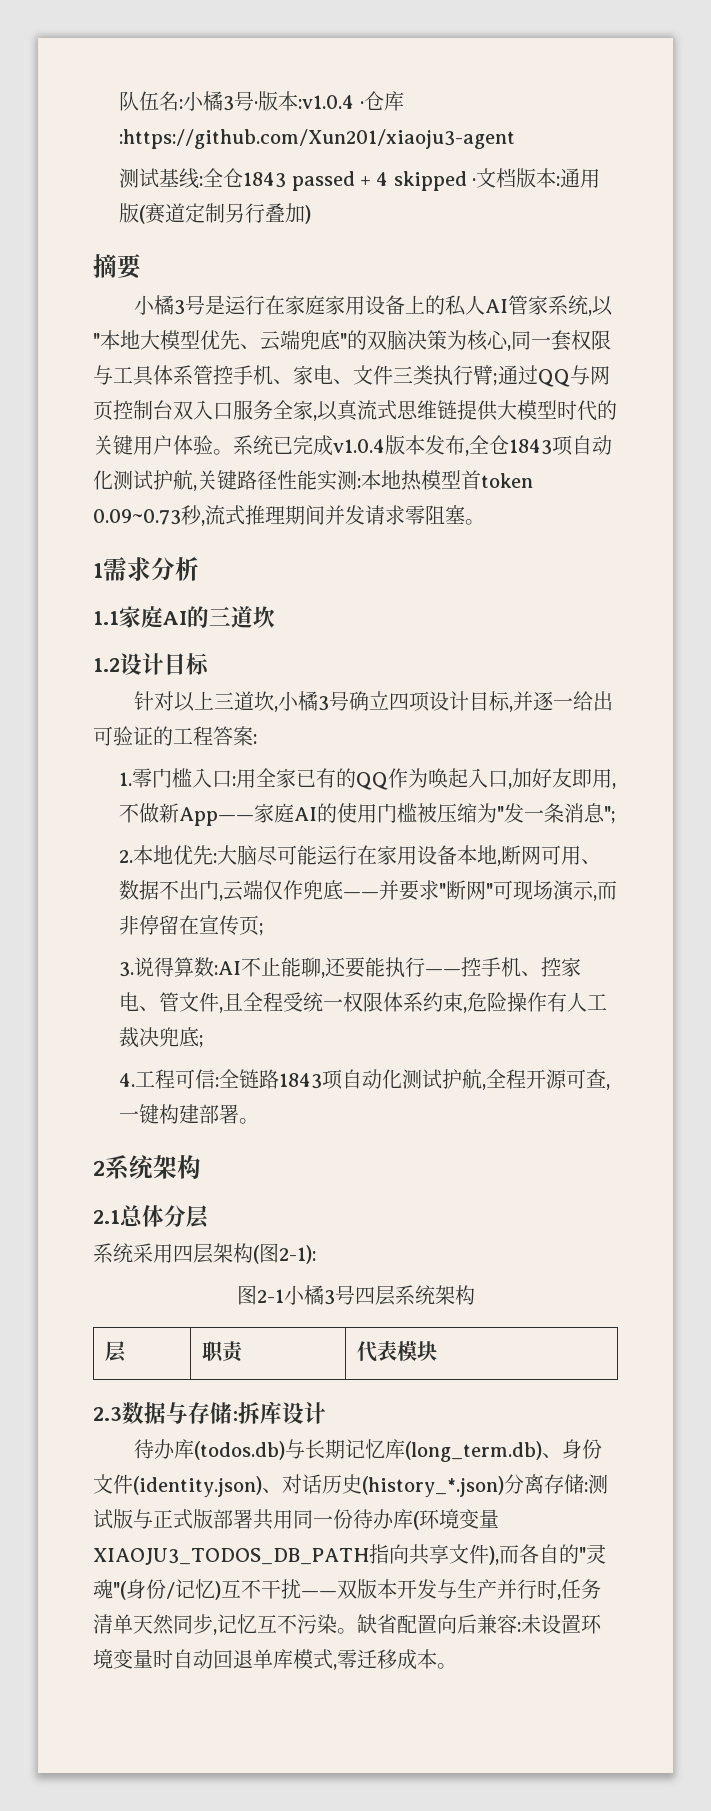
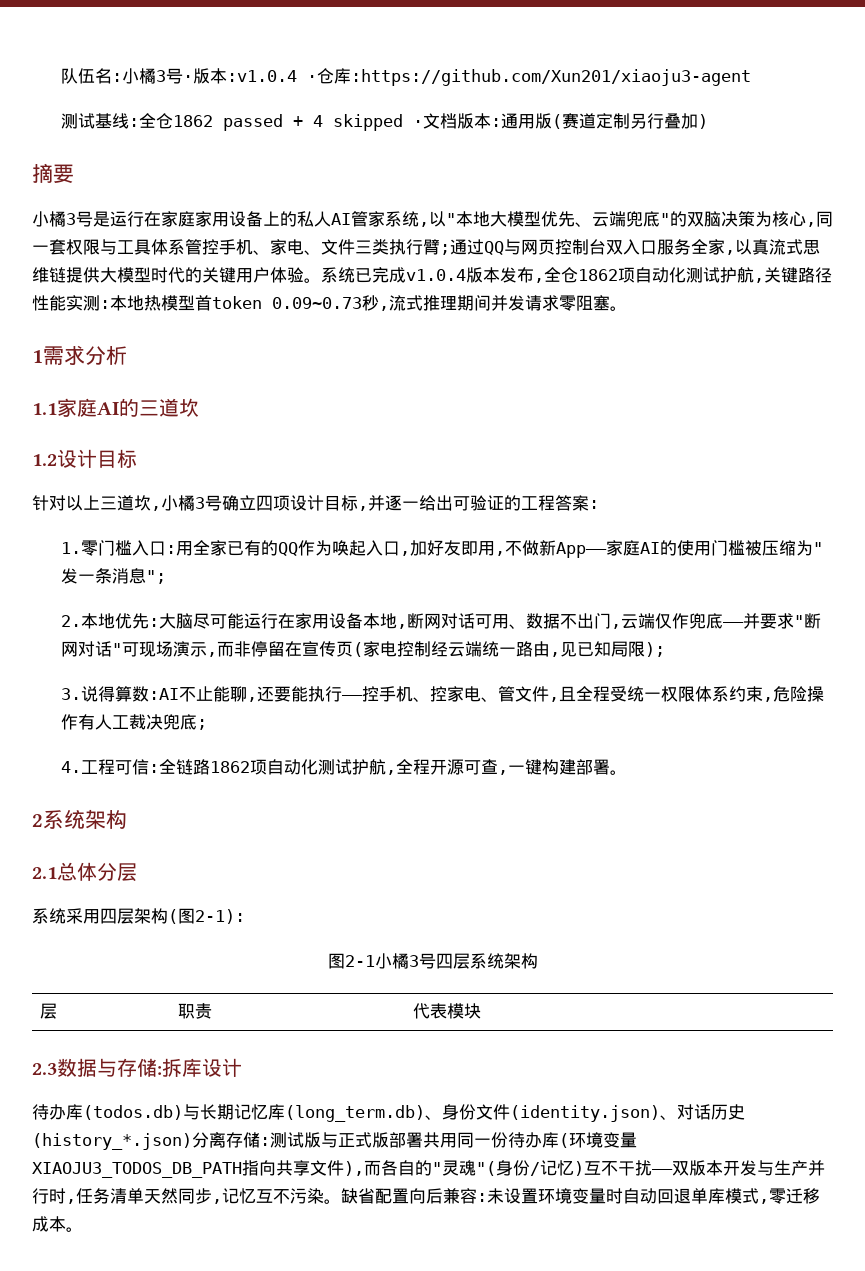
[243,172,287,188] 1843 -> [173,115,214,127] 1862
[509,439,552,455] 1843 -> [578,269,618,281] 1862
(542, 855) none -> [441,613,476,629] 对话
(487, 890) none -> [78,641,113,657] 对话
[259,923,265,936] ; -> [353,641,666,657] (家电控制经云端统一路由,见已知局限);
[279,1073,323,1089] 1843 -> [210,761,251,773] 1862

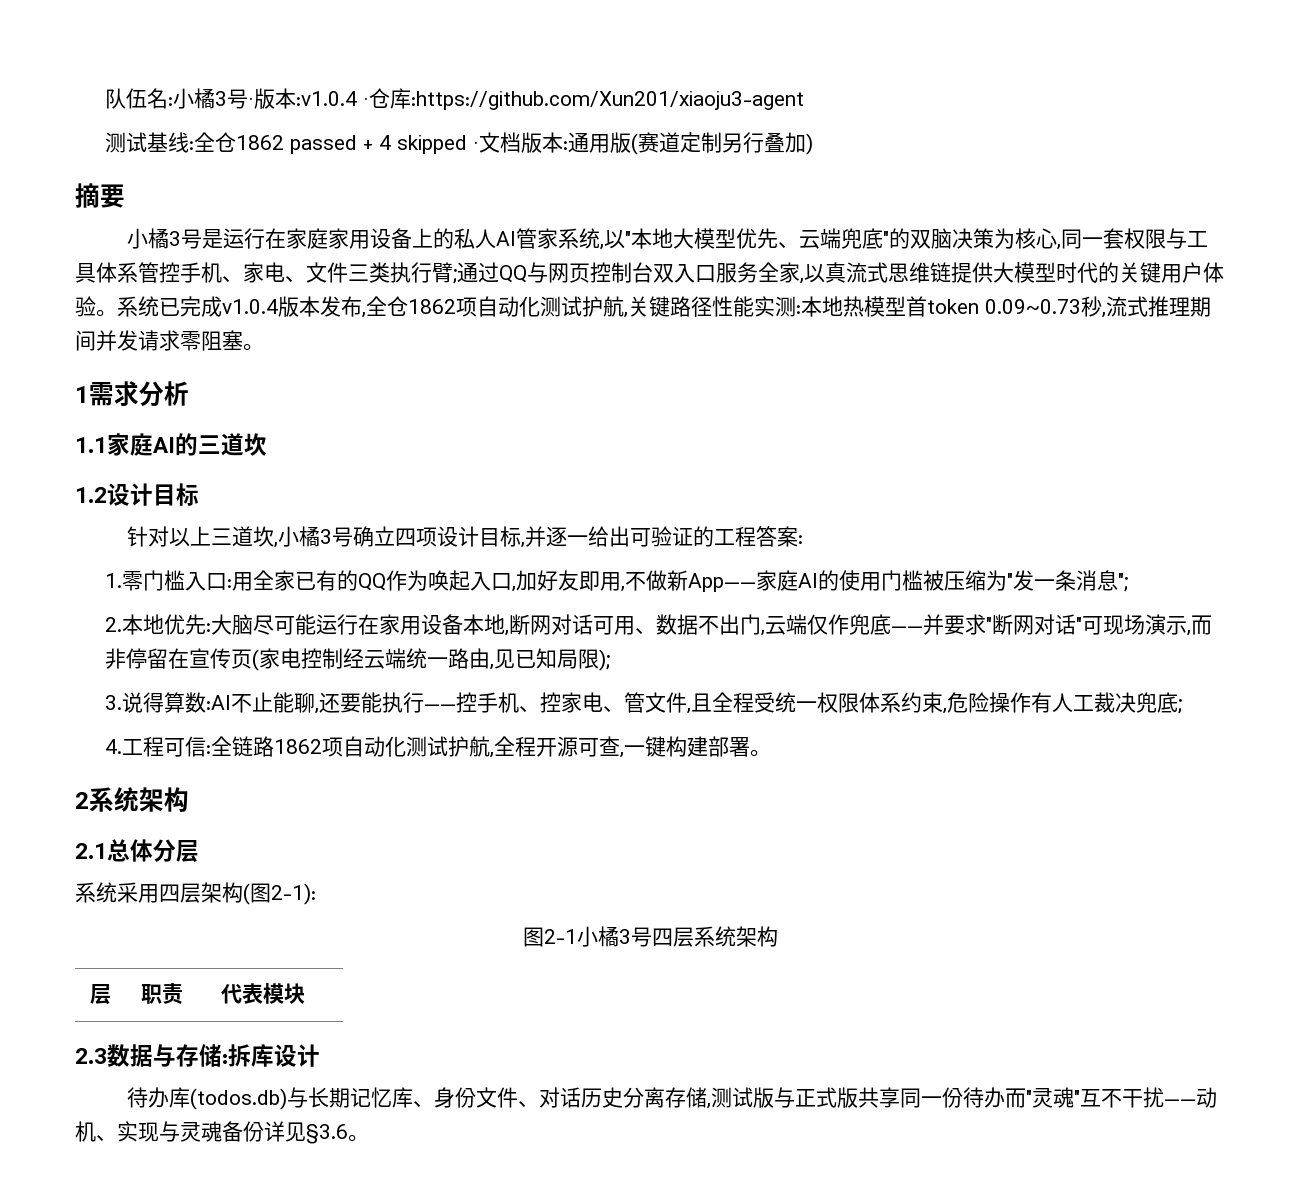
[285,1105,425,1122] (long_term.db) -> (413, 1097) none
[510,1105,660,1122] (identity.json) -> (518, 1097) none
[32,1133,192,1150] (history_*.json) -> (623, 1097) none
[260,1137,270,1146] : -> [705,1103,711,1109] ,
[389,1132,457,1148] 部署共用 -> [857,1087,900,1108] 共享
[542,1132,637,1148] [32,1160,825,1178] [32,1188,820,1204] [32,1216,66,1232] 库(环境变量XIAOJU3_TODOS_DB_PATH指向共享文件),而各自的"灵魂"(身份/记忆)互不干扰——双版本开发与生产并行时,任务清单天然同步,记忆互不污染。缺省配置向后兼容:未设置环境变量时自动回退单库模式,零迁移成本 -> [1004,1087,1217,1108] [75,1121,348,1144] 而"灵魂"互不干扰——动机、实现与灵魂备份详见§3.6

